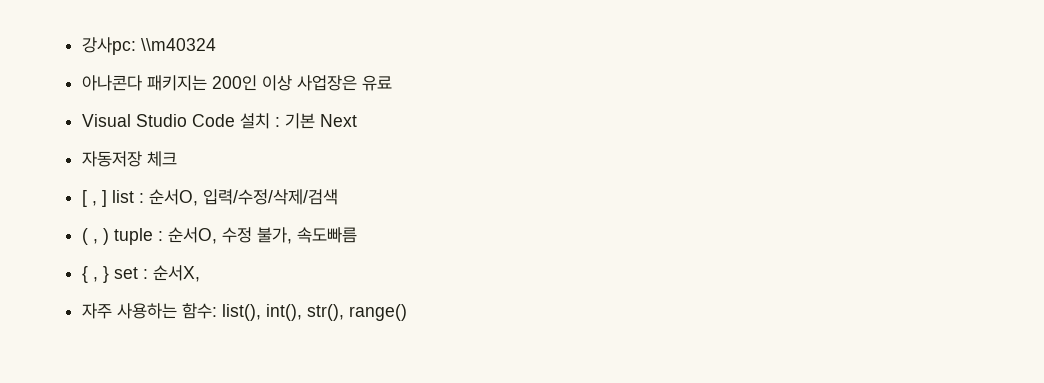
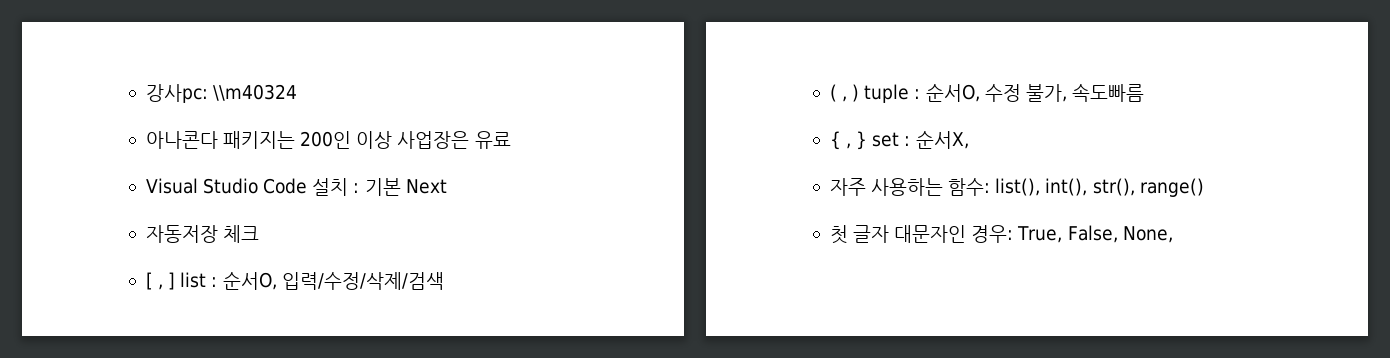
(408, 312) none -> [829,225,1173,244] // 첫 글자 대문자인 경우: True, False, None,

